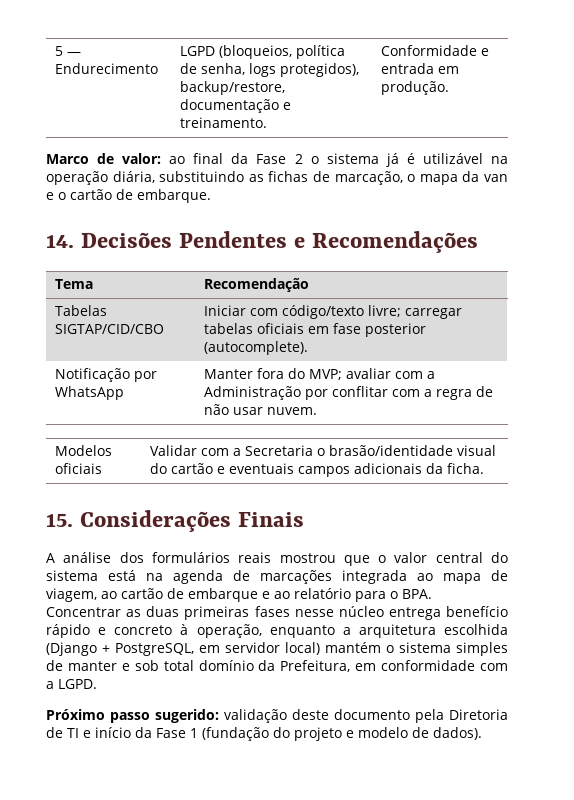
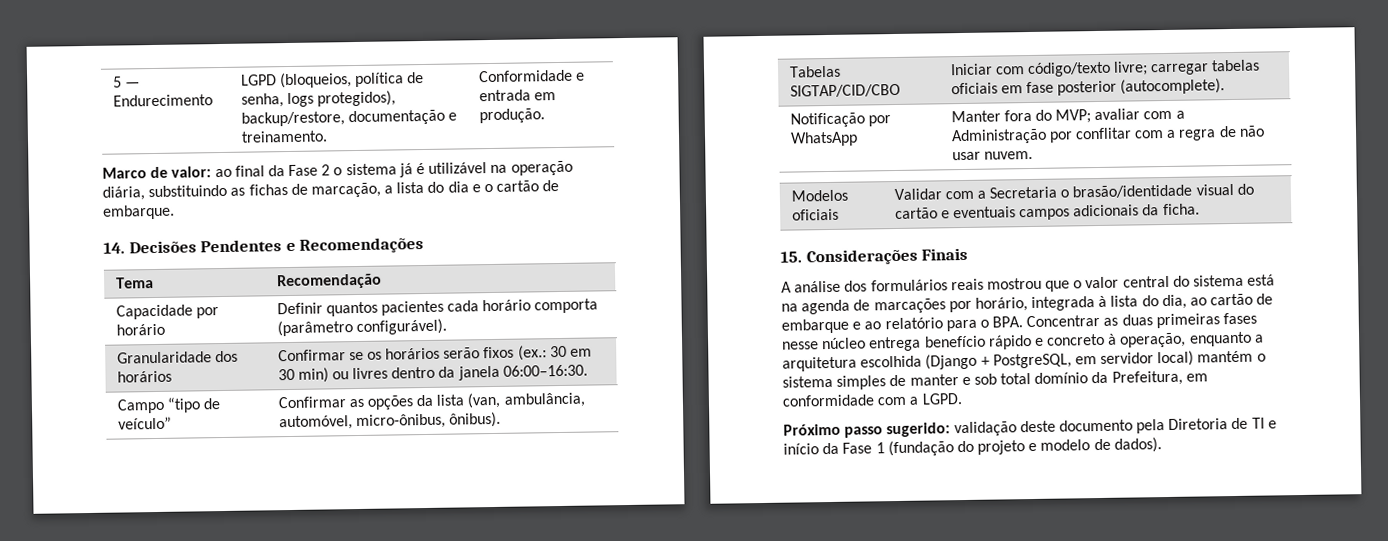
[407,171,509,185] o mapa da van -> [384,181,469,194] a lista do dia
(309, 285) none -> [115,304,219,320] [115,323,165,336] [276,298,599,317] [276,318,447,337] [116,350,238,364] [116,370,172,383] [277,345,593,362] [277,364,588,383] [116,397,221,414] [117,416,172,430] [277,392,586,410] [278,411,501,431] // Capacidade por horário | Definir quantos pacientes cada horário comporta (parâmetro configurável). // Granularidade dos horários | Confirmar se os horários serão fixos (ex.: 30 em 30 min) ou livres dentro da janela 06:00–16:30. // Campo “tipo de veículo” | Confirmar as opções da lista (van, ambulância, automóvel, micro-ônibus, ônibus).
[342,570,508,584] [46,588,97,602] integrada ao mapa de viagem, -> [948,294,1187,313] por horário, integrada à lista do dia,

